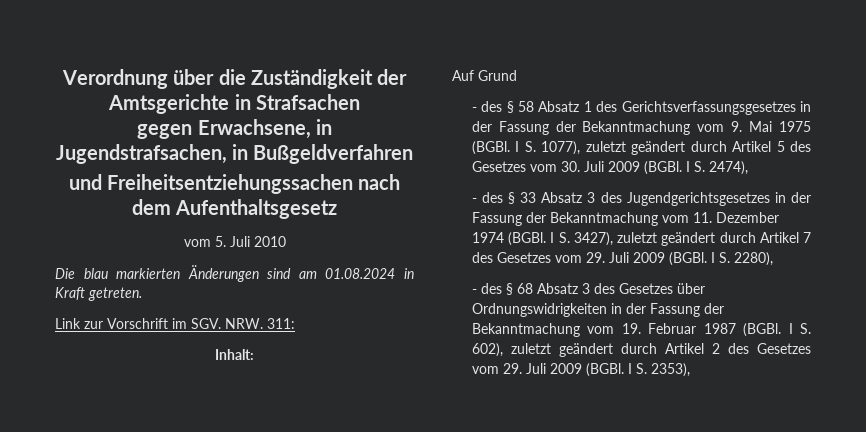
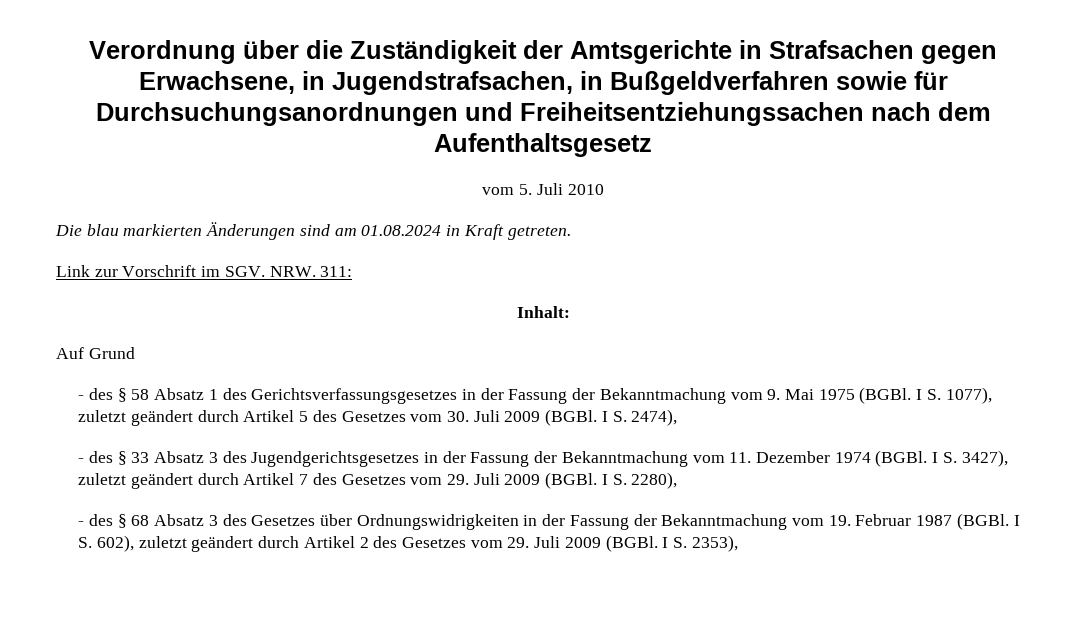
(360, 102) // -> (914, 49) none
(414, 154) // -> [835,71,948,90] [95,102,458,126] sowie für Durchsuchungsanordnungen

